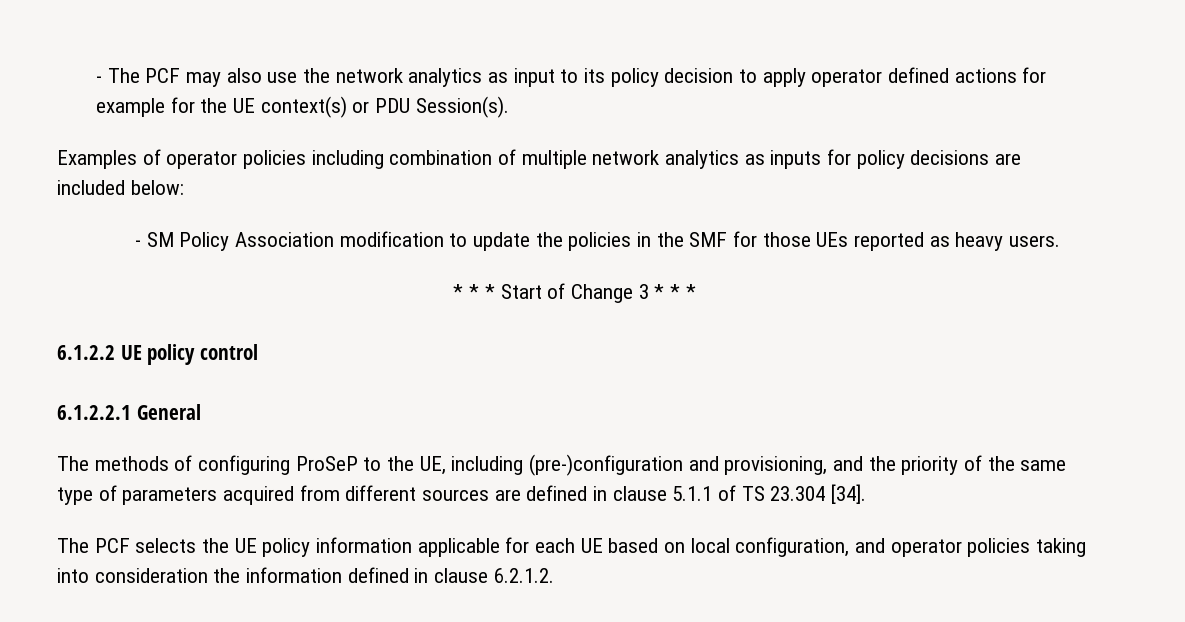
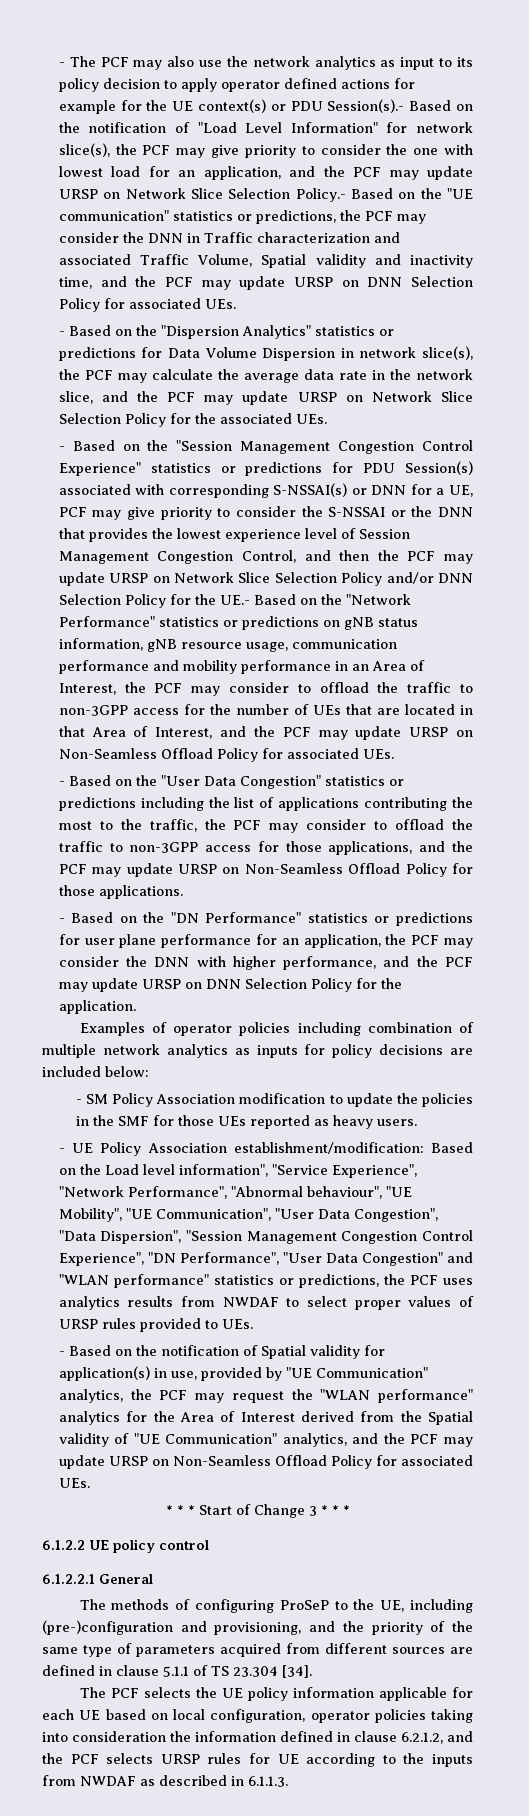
[415,96,509,118] Session(s). -> [327,99,473,113] [58,122,473,133] [58,143,474,158] [58,166,473,180] [58,188,474,202] [58,210,426,224] [58,232,400,243] [58,254,473,268] [58,276,474,290] [58,298,236,312] [58,325,394,339] [58,346,473,361] [58,369,473,383] [58,391,474,405] [58,413,327,427] [58,440,473,454] [58,461,473,476] [58,483,473,498] [58,506,474,520] [58,528,410,542] [58,550,473,564] [58,572,473,586] [58,594,411,608] [58,616,418,630] [58,638,397,652] [58,660,425,674] [58,682,473,696] [58,704,473,716] [58,726,474,740] [58,748,394,762] [58,775,404,789] [58,797,473,811] [58,819,473,833] [58,841,473,855] [58,863,473,877] [58,885,183,899] [58,912,473,926] [58,934,473,948] [58,956,473,970] [58,978,402,992] [58,1000,136,1014] Session(s).- Based on the notification of "Load Level Information" for network slice(s), the PCF may give priority to consider the one with lowest load for an application, and the PCF may update URSP on Network Slice Selection Policy.- Based on the "UE communication" statistics or predictions, the PCF may consider the DNN in Traffic characterization and associated Traffic Volume, Spatial validity and inactivity time, and the PCF may update URSP on DNN Selection Policy for associated UEs. // - Based on the "Dispersion Analytics" statistics or predictions for Data Volume Dispersion in network slice(s), the PCF may calculate the average data rate in the network slice, and the PCF may update URSP on Network Slice Selection Policy for the associated UEs. // - Based on the "Session Management Congestion Control Experience" statistics or predictions for PDU Session(s) associated with corresponding S-NSSAI(s) or DNN for a UE, PCF may give priority to consider the S-NSSAI or the DNN that provides the lowest experience level of Session Management Congestion Control, and then the PCF may update URSP on Network Slice Selection Policy and/or DNN Selection Policy for the UE.- Based on the "Network Performance" statistics or predictions on gNB status information, gNB resource usage, communication performance and mobility performance in an Area of Interest, the PCF may consider to offload the traffic to non-3GPP access for the number of UEs that are located in that Area of Interest, and the PCF may update URSP on Non-Seamless Offload Policy for associated UEs. // - Based on the "User Data Congestion" statistics or predictions including the list of applications contributing the most to the traffic, the PCF may consider to offload the traffic to non-3GPP access for those applications, and the PCF may update URSP on Non-Seamless Offload Policy for those applications. // - Based on the "DN Performance" statistics or predictions for user plane performance for an application, the PCF may consider the DNN with higher performance, and the PCF may update URSP on DNN Selection Policy for the application.
(1060, 241) none -> [58,1142,473,1156] [58,1164,417,1178] [58,1186,412,1199] [58,1208,438,1222] [58,1230,473,1244] [58,1252,473,1266] [58,1274,474,1288] [58,1296,474,1310] [58,1318,253,1332] [58,1345,385,1359] [58,1366,428,1381] [58,1389,473,1403] [58,1411,474,1425] [58,1433,473,1447] [58,1455,474,1469] [58,1478,90,1488] // - UE Policy Association establishment/modification: Based on the Load level information", "Service Experience", "Network Performance", "Abnormal behaviour", "UE Mobility", "UE Communication", "User Data Congestion", "Data Dispersion", "Session Management Congestion Control Experience", "DN Performance", "User Data Congestion" and "WLAN performance" statistics or predictions, the PCF uses analytics results from NWDAF to select proper values of URSP rules provided to UEs. // - Based on the notification of Spatial validity for application(s) in use, provided by "UE Communication" analytics, the PCF may request the "WLAN performance" analytics for the Area of Interest derived from the Spatial validity of "UE Communication" analytics, and the PCF may update URSP on Non-Seamless Offload Policy for associated UEs.
[855,538,886,553] and -> (306, 1716) none
[493,568,554,583] 6.2.1.2. -> [401,1731,473,1744] [42,1753,474,1767] [42,1775,288,1787] 6.2.1.2, and the PCF selects URSP rules for UE according to the inputs from NWDAF as described in 6.1.1.3.

